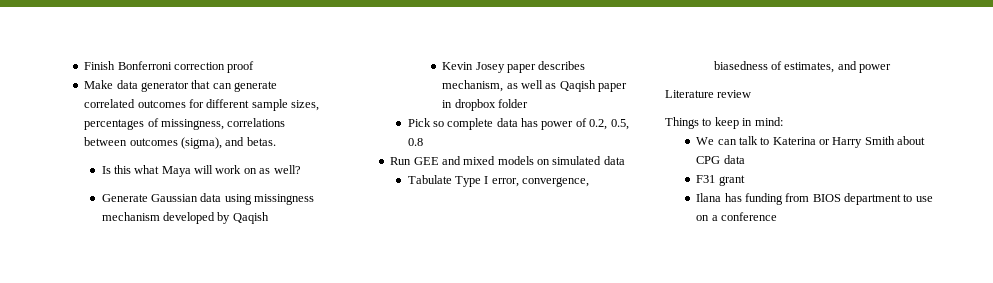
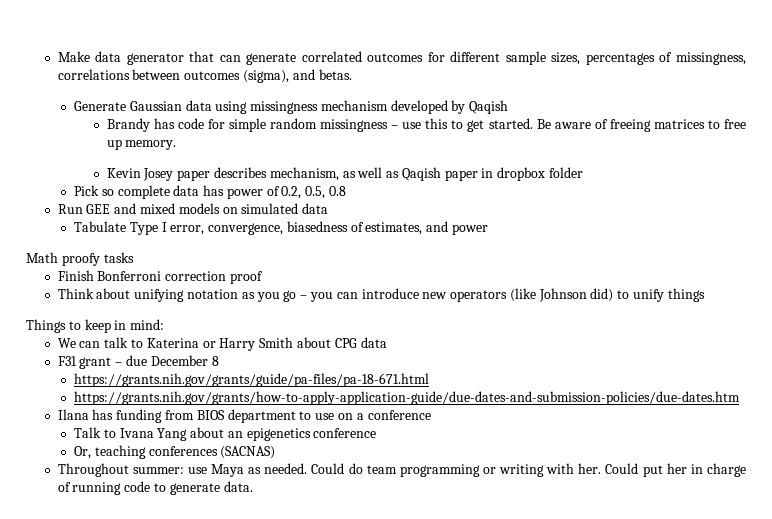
[84,61,255,73] Finish Bonferroni correction proof // -> (57, 56) none
[101,165,301,177] // Is this what Maya will work on as well? -> (352, 74) none
(269, 218) none -> [106,118,746,132] [106,139,177,150] // Brandy has code for simple random missingness – use this to get started. Be aware of freeing matrices to free up memory.
[665,90,752,98] Literature review -> [26,252,134,266] [57,270,264,284] [57,288,705,302] Math proofy tasks // Finish Bonferroni correction proof // Think about unifying notation as you go – you can introduce new operators (like Johnson did) to unify things
(745, 180) none -> [115,355,219,366] [74,373,430,387] [74,391,741,405] – due December 8 // https://grants.nih.gov/grants/guide/pa-files/pa-18-671.html // https://grants.nih.gov/grants/how-to-apply-application-guide/due-dates-and-submission-policies/due-dates.htm
(777, 216) none -> [74,427,377,441] [74,445,276,459] [57,463,747,477] [57,481,253,495] // Talk to Ivana Yang about an epigenetics conference // Or, teaching conferences (SACNAS) // Throughout summer: use Maya as needed. Could do team programming or writing with her. Could put her in charge of running code to generate data.

